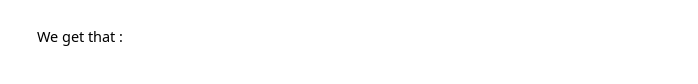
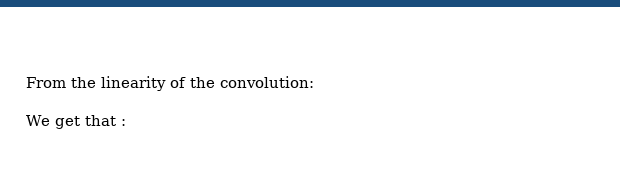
(37, 37) none -> [26,76,314,91] From the linearity of the convolution: //

